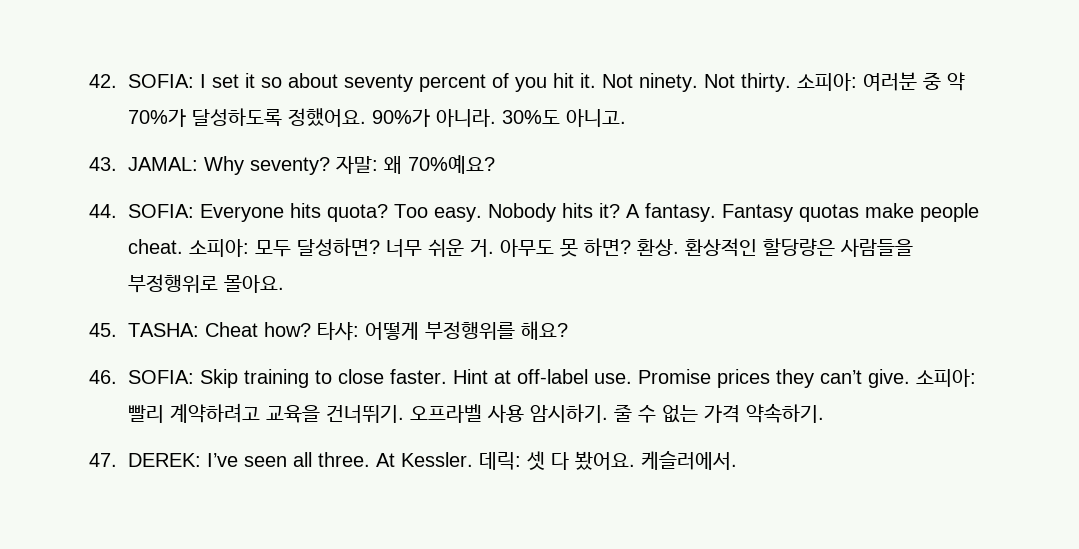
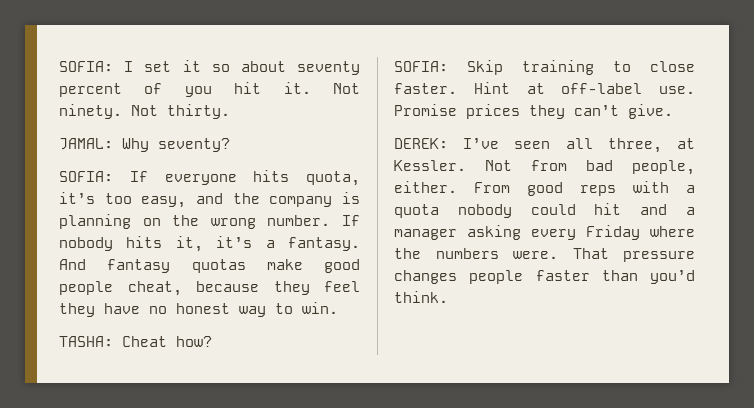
[89,74,117,88] 42. -> (59, 66) none
[797,72,966,91] [128,108,627,127] [89,155,496,175] [89,203,980,222] [128,238,914,257] [128,274,285,293] [89,321,569,341] [89,370,117,384] 소피아: 여러분 중 약 70%가 달성하도록 정했어요. 90%가 아니라. 30%도 아니고. // 43. JAMAL: Why seventy? 자말: 왜 70%예요? // 44. SOFIA: Everyone hits quota? Too easy. Nobody hits it? A fantasy. Fantasy quotas make people cheat. 소피아: 모두 달성하면? 너무 쉬운 거. 아무도 못 하면? 환상. 환상적인 할당량은 사람들을 부정행위로 몰아요. // 45. TASHA: Cheat how? 타샤: 어떻게 부정행위를 해요? // 46. -> [59,138,230,152] [59,170,360,186] [59,192,360,208] [59,214,360,229] [59,236,360,252] [59,259,360,273] [59,281,360,296] [59,302,338,317] [59,336,212,347] // JAMAL: Why seventy? // SOFIA: If everyone hits quota, it’s too easy, and the company is planning on the wrong number. If nobody hits it, it’s a fantasy. And fantasy quotas make good people cheat, because they feel they have no honest way to win. // TASHA: Cheat how? //
[916,369,977,387] [128,403,825,423] [89,451,738,470] 소피아: 빨리 계약하려고 교육을 건너뛰기. 오프라벨 사용 암시하기. 줄 수 없는 가격 약속하기. // 47. DEREK: I’ve seen all three. At Kessler. 데릭: 셋 다 봤어요. 케슬러에서. -> [394,138,695,153] [394,160,695,175] [394,181,695,196] [394,203,695,218] [394,225,695,240] [394,248,695,262] [394,270,695,284] [394,291,448,303] // DEREK: I’ve seen all three, at Kessler. Not from bad people, either. From good reps with a quota nobody could hit and a manager asking every Friday where the numbers were. That pressure changes people faster than you’d think.

